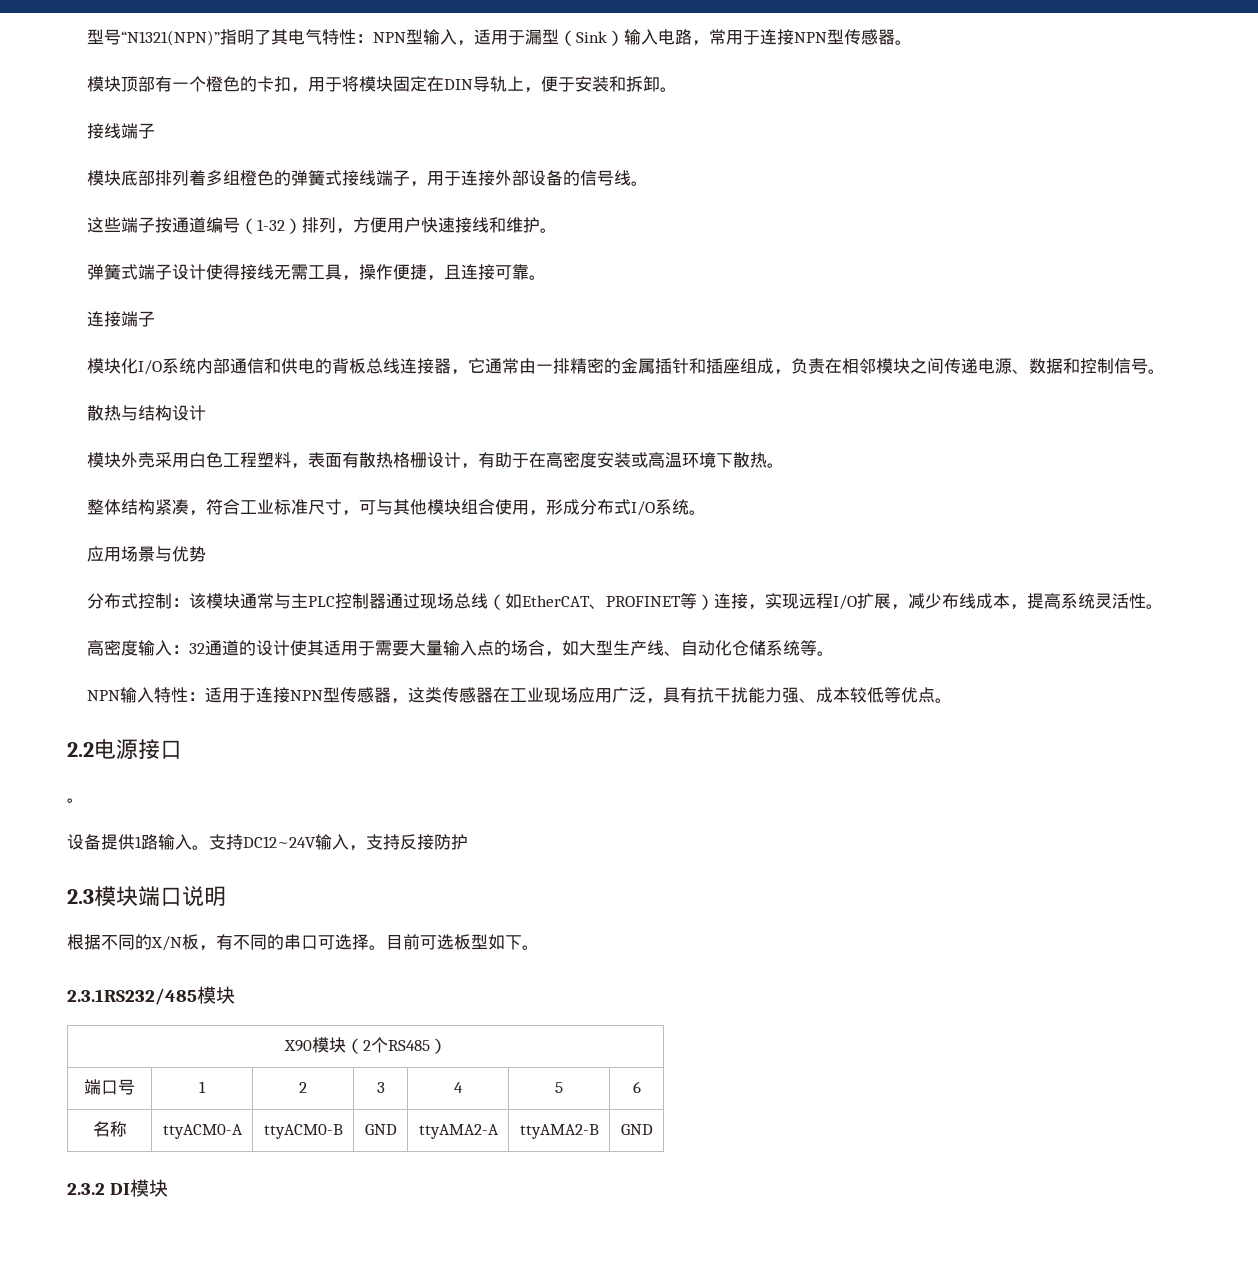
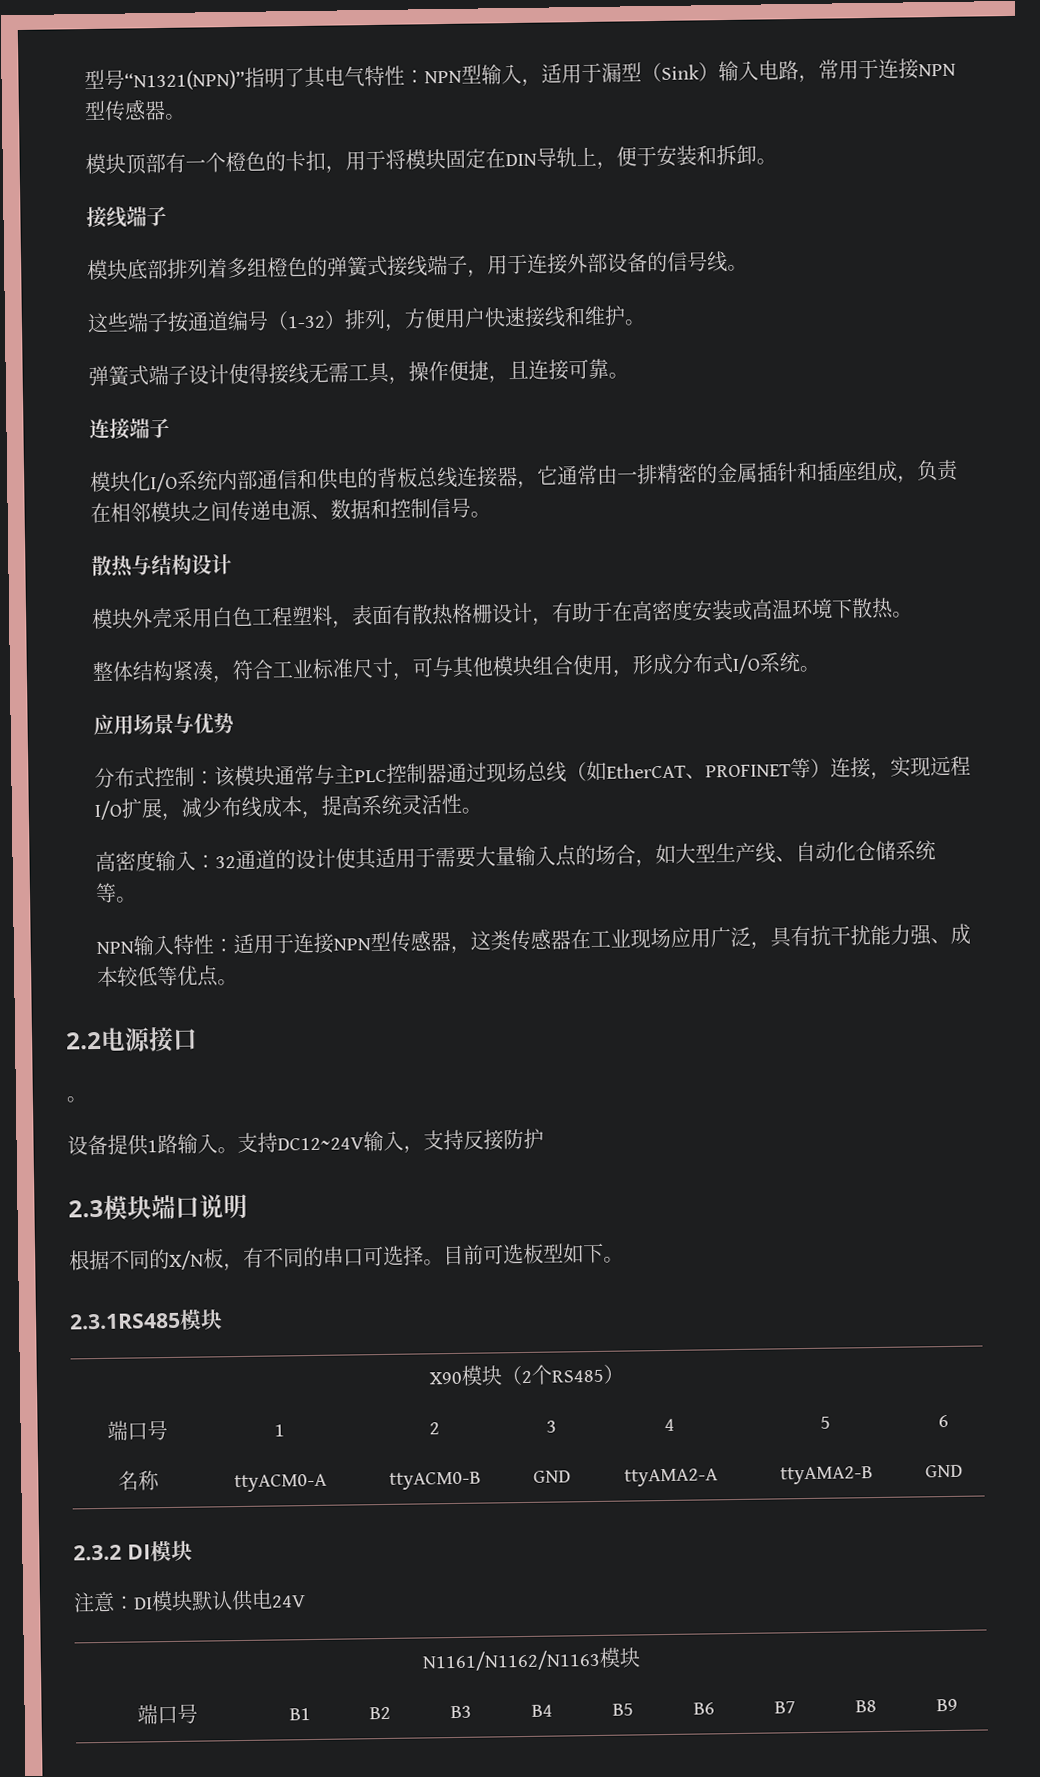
[67,988,197,1005] 2.3.1RS232/485 -> [69,1312,181,1330] 2.3.1RS485
(169, 1188) none -> [73,1589,306,1613] [421,1647,641,1672] [137,1703,198,1725] [288,1708,311,1721] [369,1706,391,1720] [449,1705,472,1719] [530,1704,553,1717] [611,1703,634,1716] [692,1702,715,1715] [773,1701,796,1714] [854,1700,877,1713] [935,1698,958,1712] // 注意：DI模块默认供电24V // N1161/N1162/N1163模块 // 端口号 | B1 | B2 | B3 | B4 | B5 | B6 | B7 | B8 | B9

